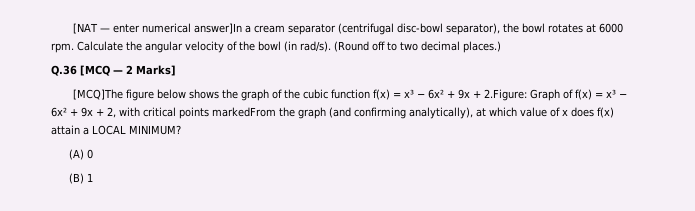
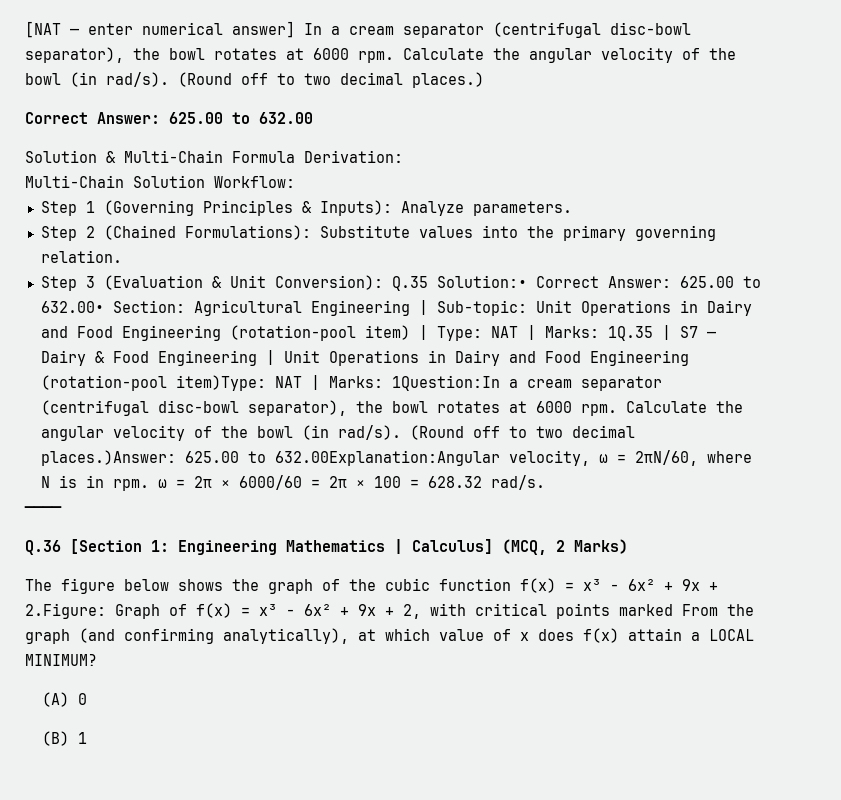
[193,23,242,34] answer]In -> [232,21,322,38] answer] In
[51,65,176,76] [72,89,123,100] Q.36 [MCQ — 2 Marks] // [MCQ]The -> [25,112,313,124] [25,150,403,163] [25,175,295,188] [40,200,572,216] [40,225,716,241] [40,250,122,263] [40,275,761,291] [40,300,752,316] [40,325,716,341] [40,350,689,366] [40,375,662,391] [40,400,743,416] [40,425,635,441] [40,450,752,466] [40,475,545,491] [24,506,62,513] [25,539,628,555] [25,579,52,591] Correct Answer: 625.00 to 632.00 // Solution & Multi-Chain Formula Derivation: // Multi-Chain Solution Workflow: // Step 1 (Governing Principles & Inputs): Analyze parameters. // Step 2 (Chained Formulations): Substitute values into the primary governing relation. // Step 3 (Evaluation & Unit Conversion): Q.35 Solution:• Correct Answer: 625.00 to 632.00• Section: Agricultural Engineering | Sub-topic: Unit Operations in Dairy and Food Engineering (rotation-pool item) | Type: NAT | Marks: 1Q.35 | S7 — Dairy & Food Engineering | Unit Operations in Dairy and Food Engineering (rotation-pool item)Type: NAT | Marks: 1Question:In a cream separator (centrifugal disc-bowl separator), the bowl rotates at 6000 rpm. Calculate the angular velocity of the bowl (in rad/s). (Round off to two decimal places.)Answer: 625.00 to 632.00Explanation:Angular velocity, ω = 2πN/60, where N is in rpm. ω = 2π × 6000/60 = 2π × 100 = 628.32 rad/s. // ──── // Q.36 [Section 1: Engineering Mathematics | Calculus] (MCQ, 2 Marks) // The
[212,107,276,117] markedFrom -> [619,604,718,616] marked From

